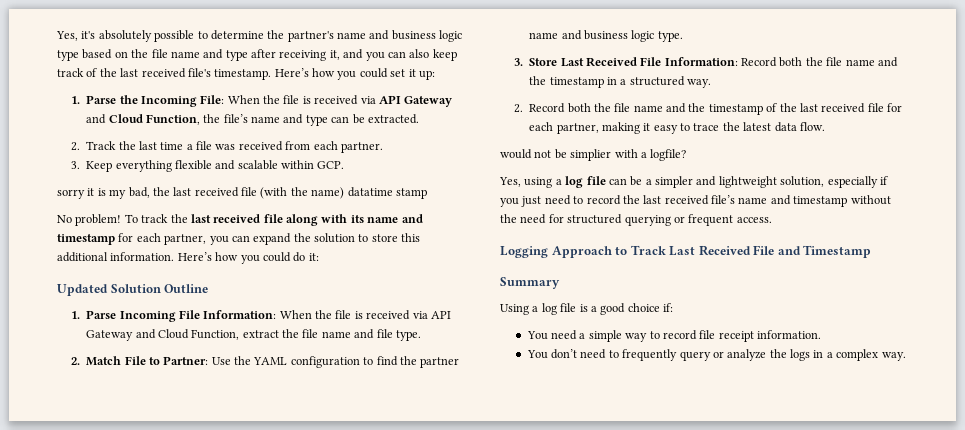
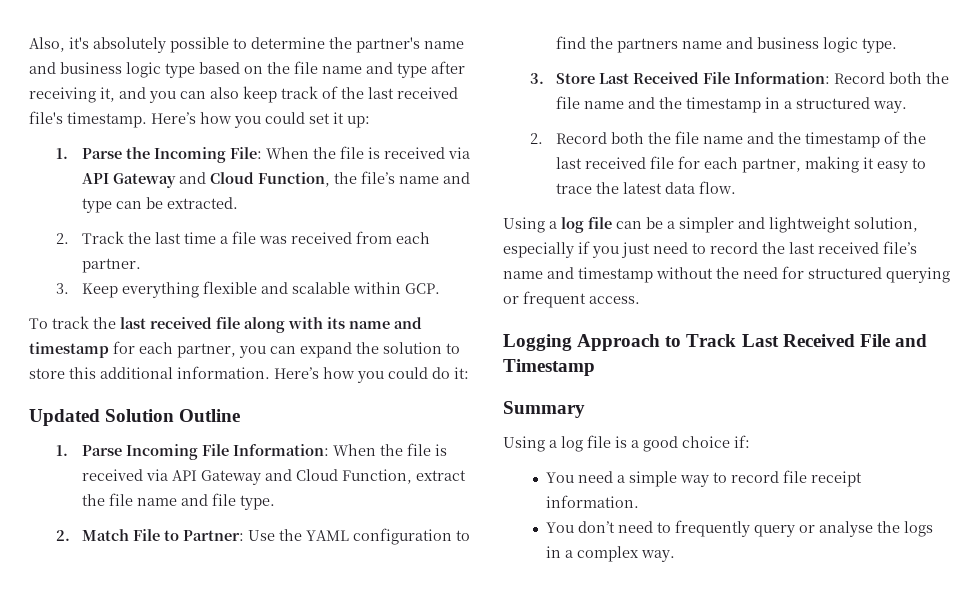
[56,31,78,41] Yes, -> [29,37,65,52] Also,
[57,187,427,199] [57,214,122,226] sorry it is my bad, the last received file (with the name) datatime stamp // No problem! -> (441, 288) none
[420,357,460,368] partner -> [617,38,679,53] partners
[500,149,687,161] [499,177,553,188] would not be simplier with a logfile? // Yes, using -> [503,217,545,233] Using
[727,349,767,361] analyze -> [818,521,873,537] analyse

